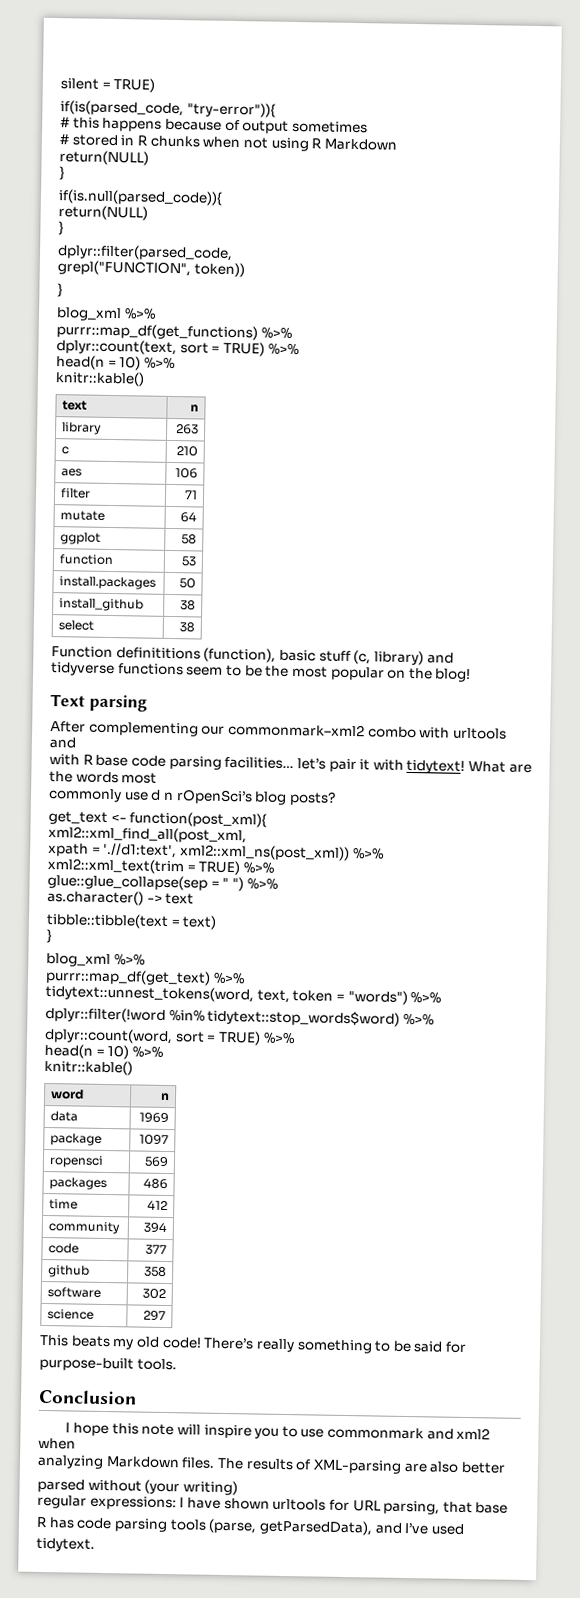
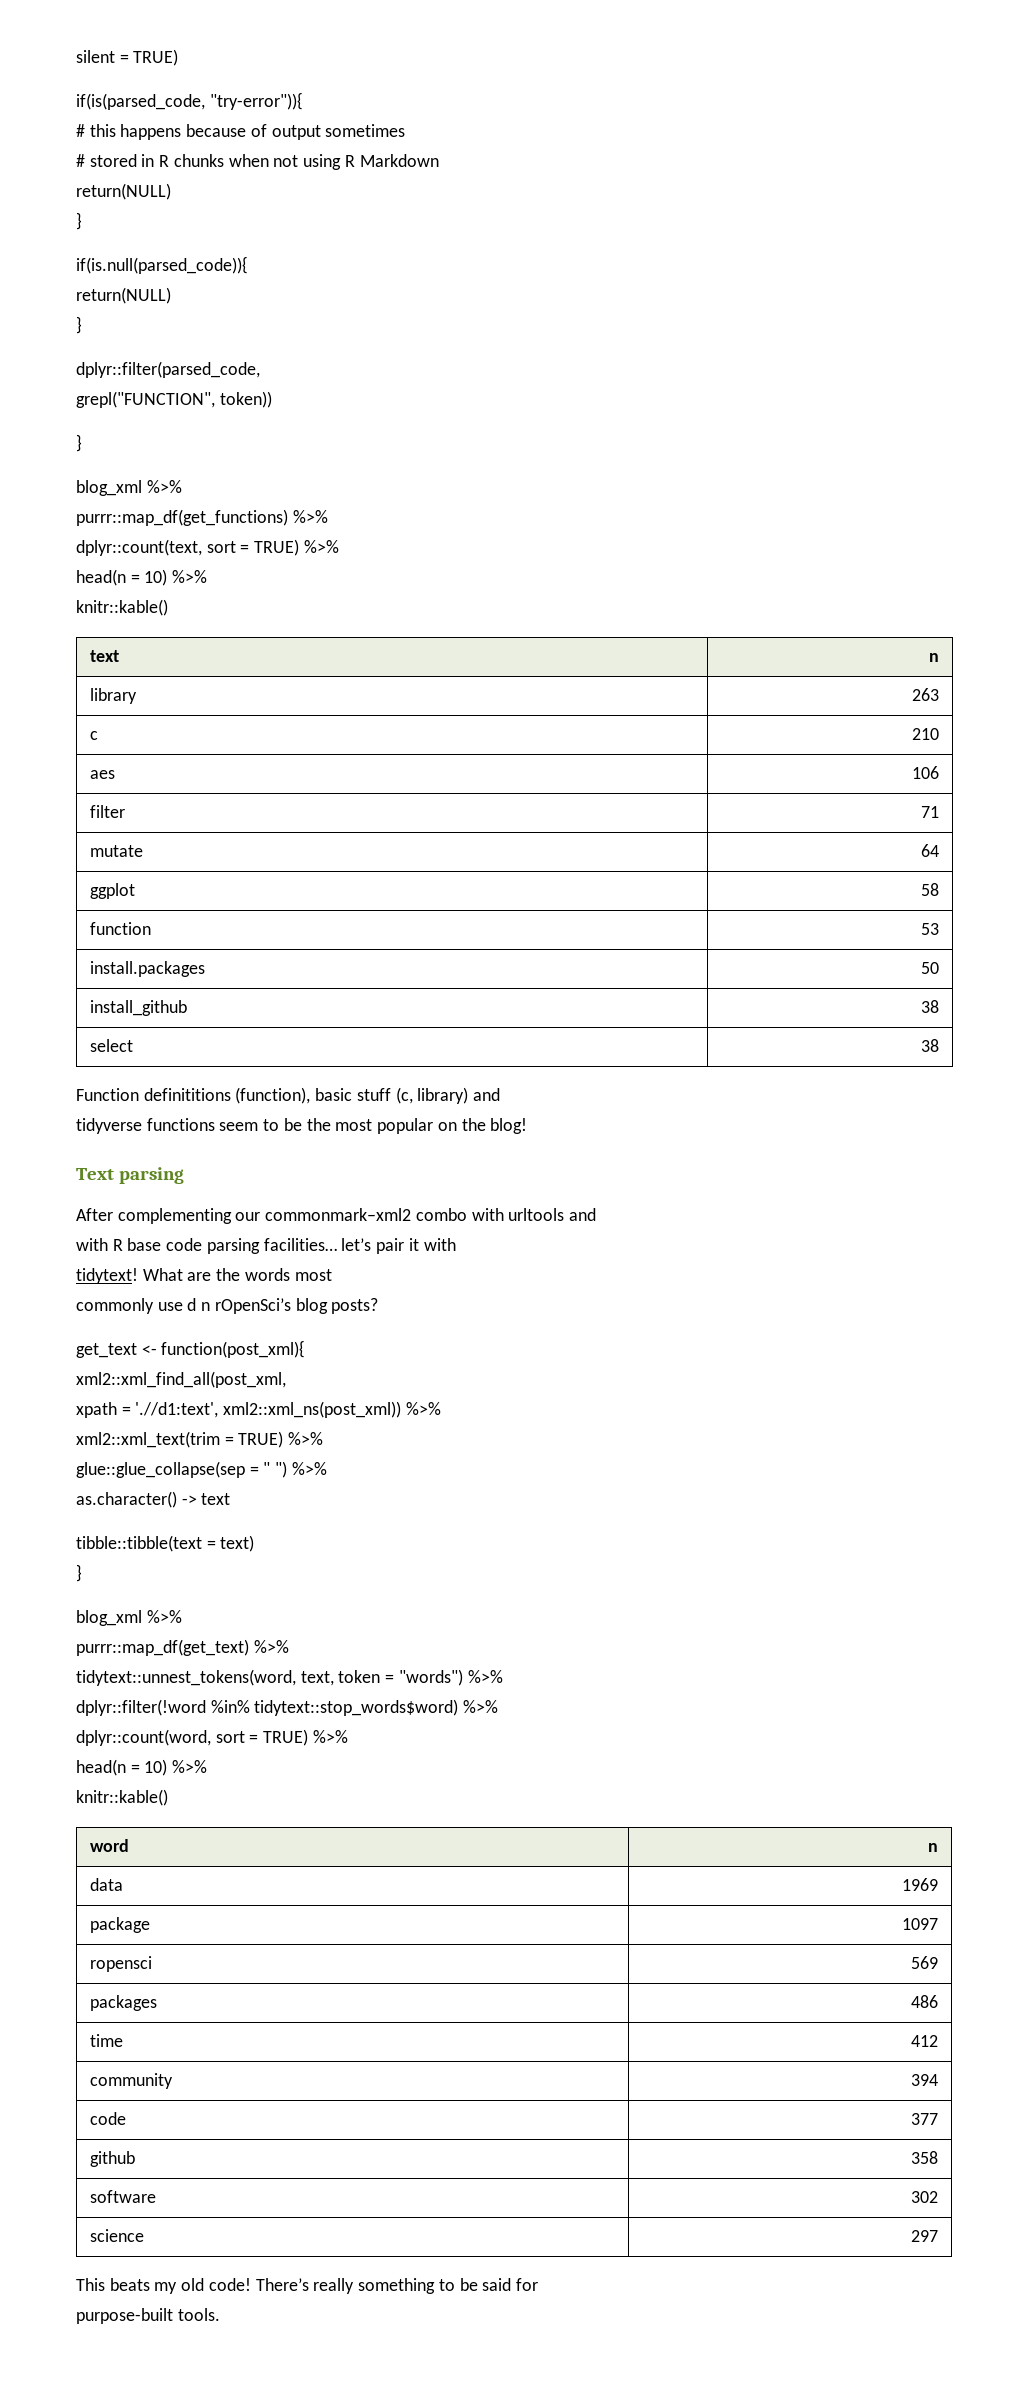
(404, 765) none -> (456, 1244) //
[38,1389,137,1405] [65,1422,491,1440] [38,1437,76,1450] [37,1454,506,1474] [37,1478,238,1496] [37,1494,509,1515] [36,1516,465,1536] [36,1537,95,1552] // Conclusion // I hope this note will inspire you to use commonmark and xml2 when // analyzing Markdown files. The results of XML-parsing are also better // parsed without (your writing) // regular expressions: I have shown urltools for URL parsing, that base // R has code parsing tools (parse, getParsedData), and I’ve used // tidytext. -> (220, 2314) none

